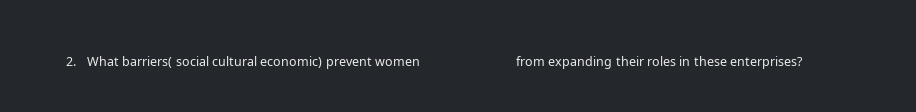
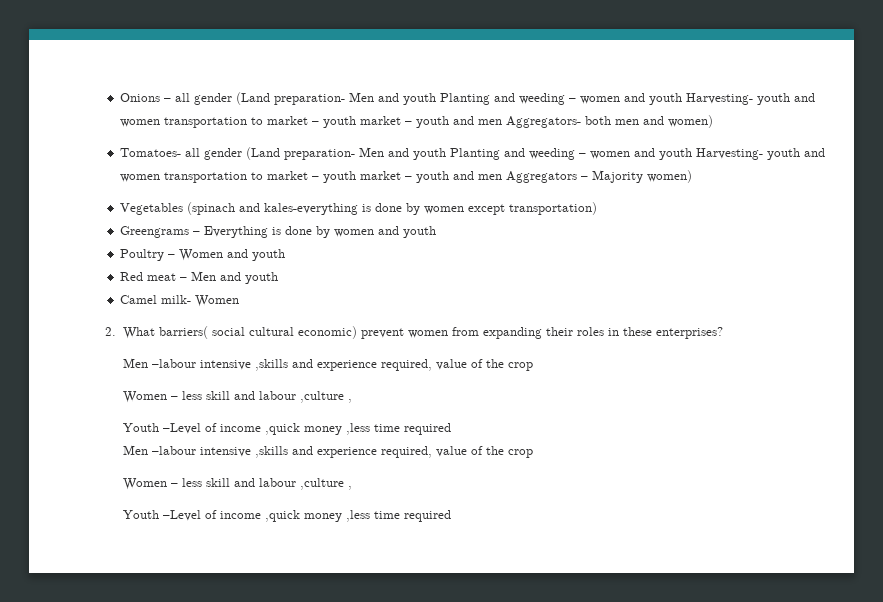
(66, 61) none -> [119,92,815,105] [119,115,713,128] [119,147,825,160] [119,170,692,183] [119,202,597,215] [119,226,436,238] [119,249,285,261] [119,271,278,284] [119,295,239,307] Onions – all gender (Land preparation- Men and youth Planting and weeding – women and youth Harvesting- youth and women transportation to market – youth market – youth and men Aggregators- both men and women) // Tomatoes- all gender (Land preparation- Men and youth Planting and weeding – women and youth Harvesting- youth and women transportation to market – youth market – youth and men Aggregators – Majority women) // Vegetables (spinach and kales-everything is done by women except transportation) // Greengrams – Everything is done by women and youth // Poultry – Women and youth // Red meat – Men and youth // Camel milk- Women //
(804, 62) none -> [122,358,533,371] [122,391,352,403] [122,423,451,435] [122,445,533,458] [122,478,352,490] [122,510,451,522] // Men –labour intensive ,skills and experience required, value of the crop // Women – less skill and labour ,culture , // Youth –Level of income ,quick money ,less time required // Men –labour intensive ,skills and experience required, value of the crop // Women – less skill and labour ,culture , // Youth –Level of income ,quick money ,less time required

